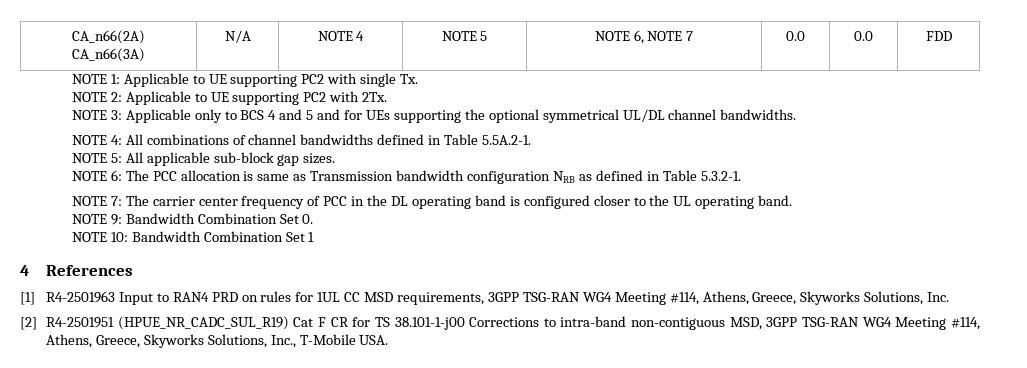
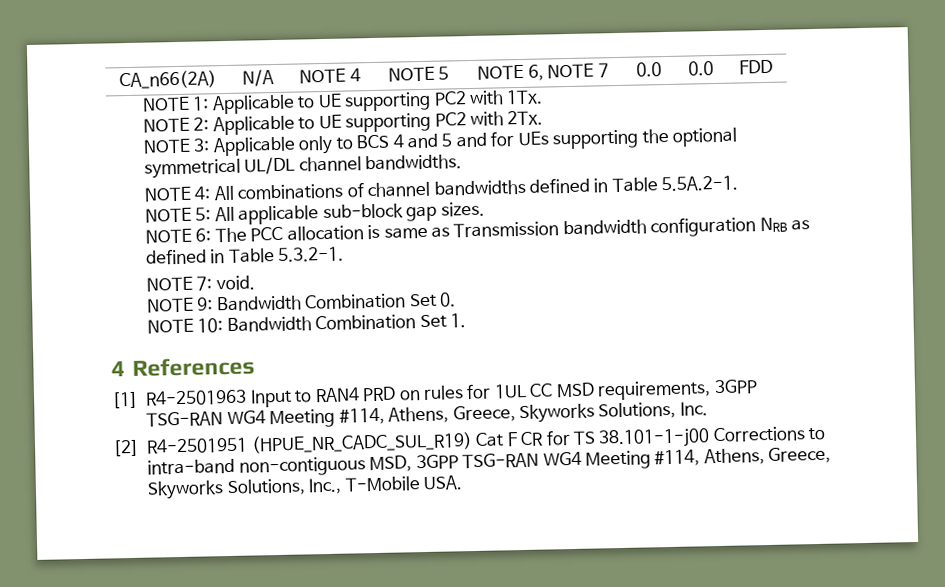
[72,48,145,62] // CA_n66(3A) -> (217, 80) none
[360,73,419,87] single Tx. -> [506,89,544,105] 1Tx.
[125,195,793,209] The carrier center frequency of PCC in the DL operating band is configured closer to the UL operating band. -> [215,275,255,291] void.
[308,232,315,242] 1 -> [450,313,467,328] 1.

